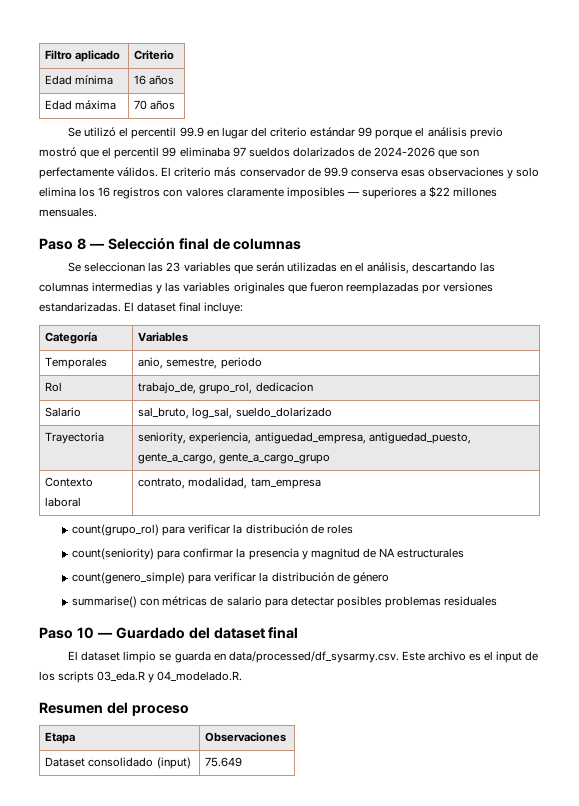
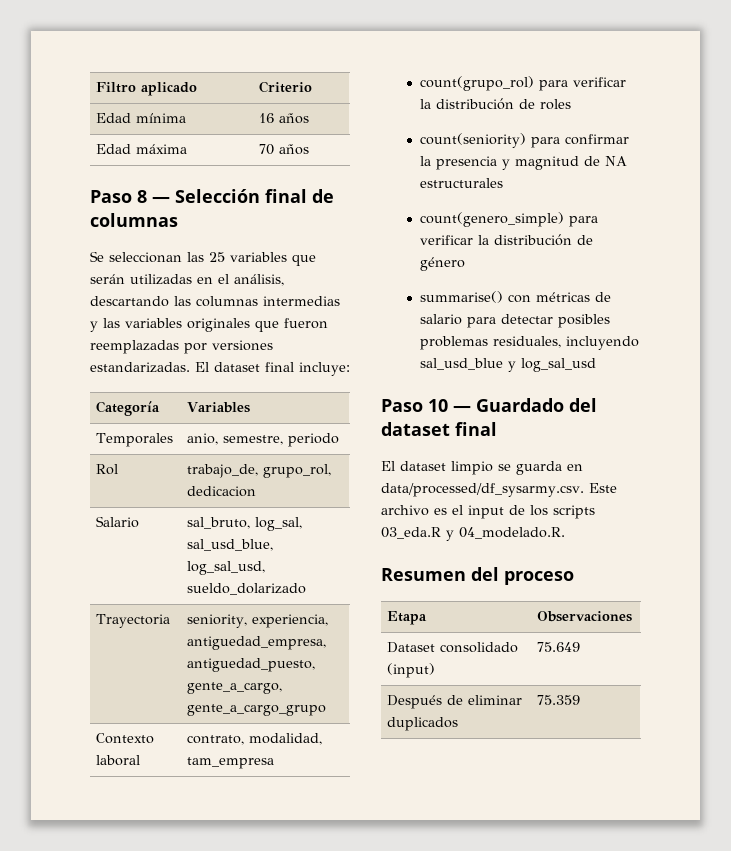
[68,127,503,139] [39,147,480,159] [39,167,540,179] [39,186,498,199] [39,207,97,217] // Se utilizó el percentil 99.9 en lugar del criterio estándar 99 porque el análisis previo mostró que el percentil 99 eliminaba 97 sueldos dolarizados de 2024-2026 que son perfectamente válidos. El criterio más conservador de 99.9 conserva esas observaciones y solo elimina los 16 registros con valores claramente imposibles — superiores a $22 millones mensuales. -> (310, 149) none
[166,262,181,272] 23 -> [209,252,225,262] 25
(233, 413) none -> [187,539,274,551] [187,561,266,575] sal_usd_blue, log_sal_usd,
[444,596,498,606] residuales -> [492,336,639,350] [419,358,596,372] residuales, incluyendo sal_usd_blue y log_sal_usd
(243, 762) none -> [387,695,523,709] [387,717,459,731] [537,695,581,705] // Después de eliminar duplicados | 75.359

